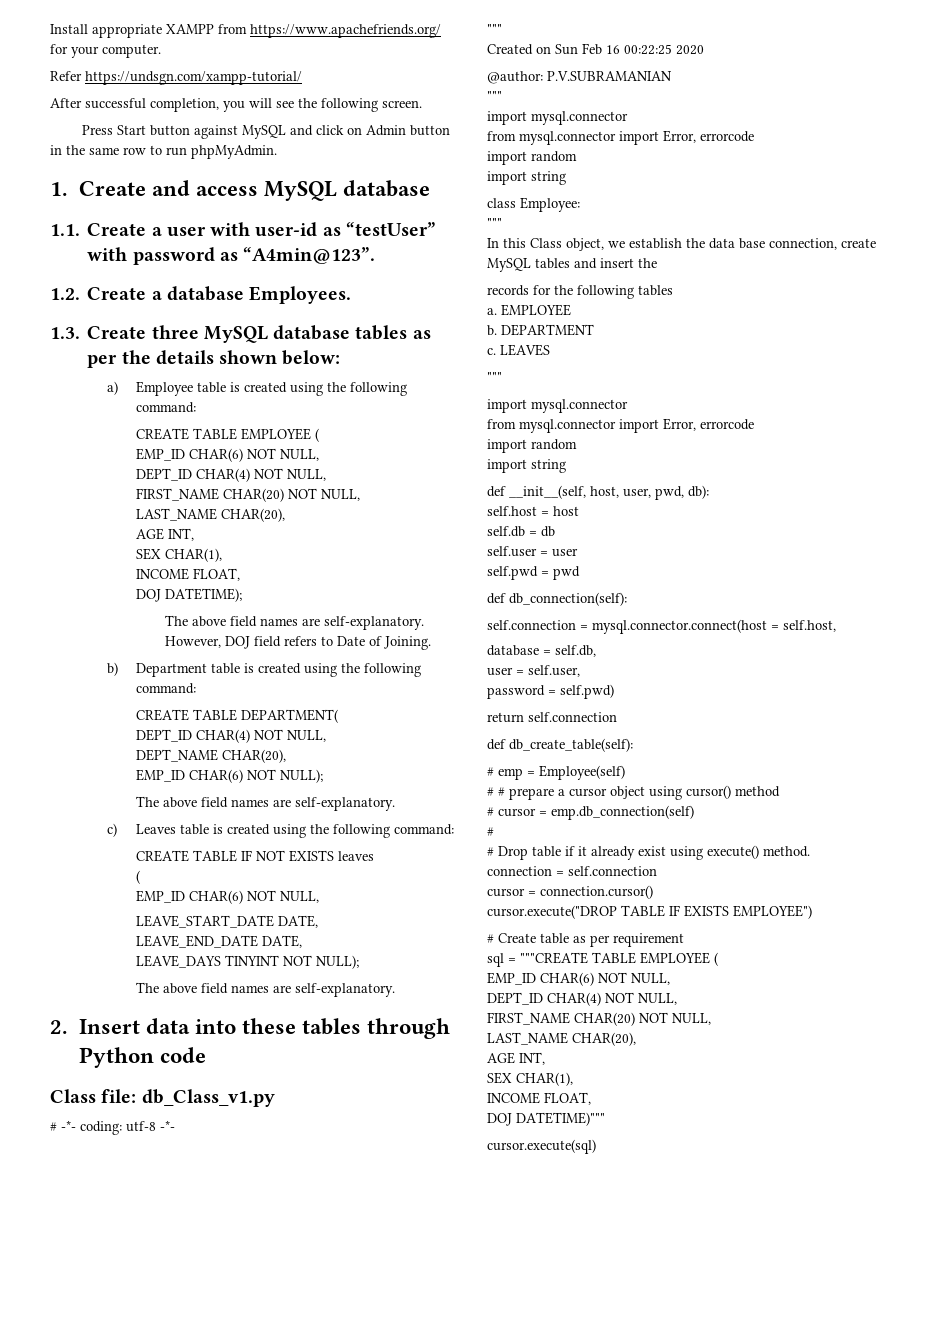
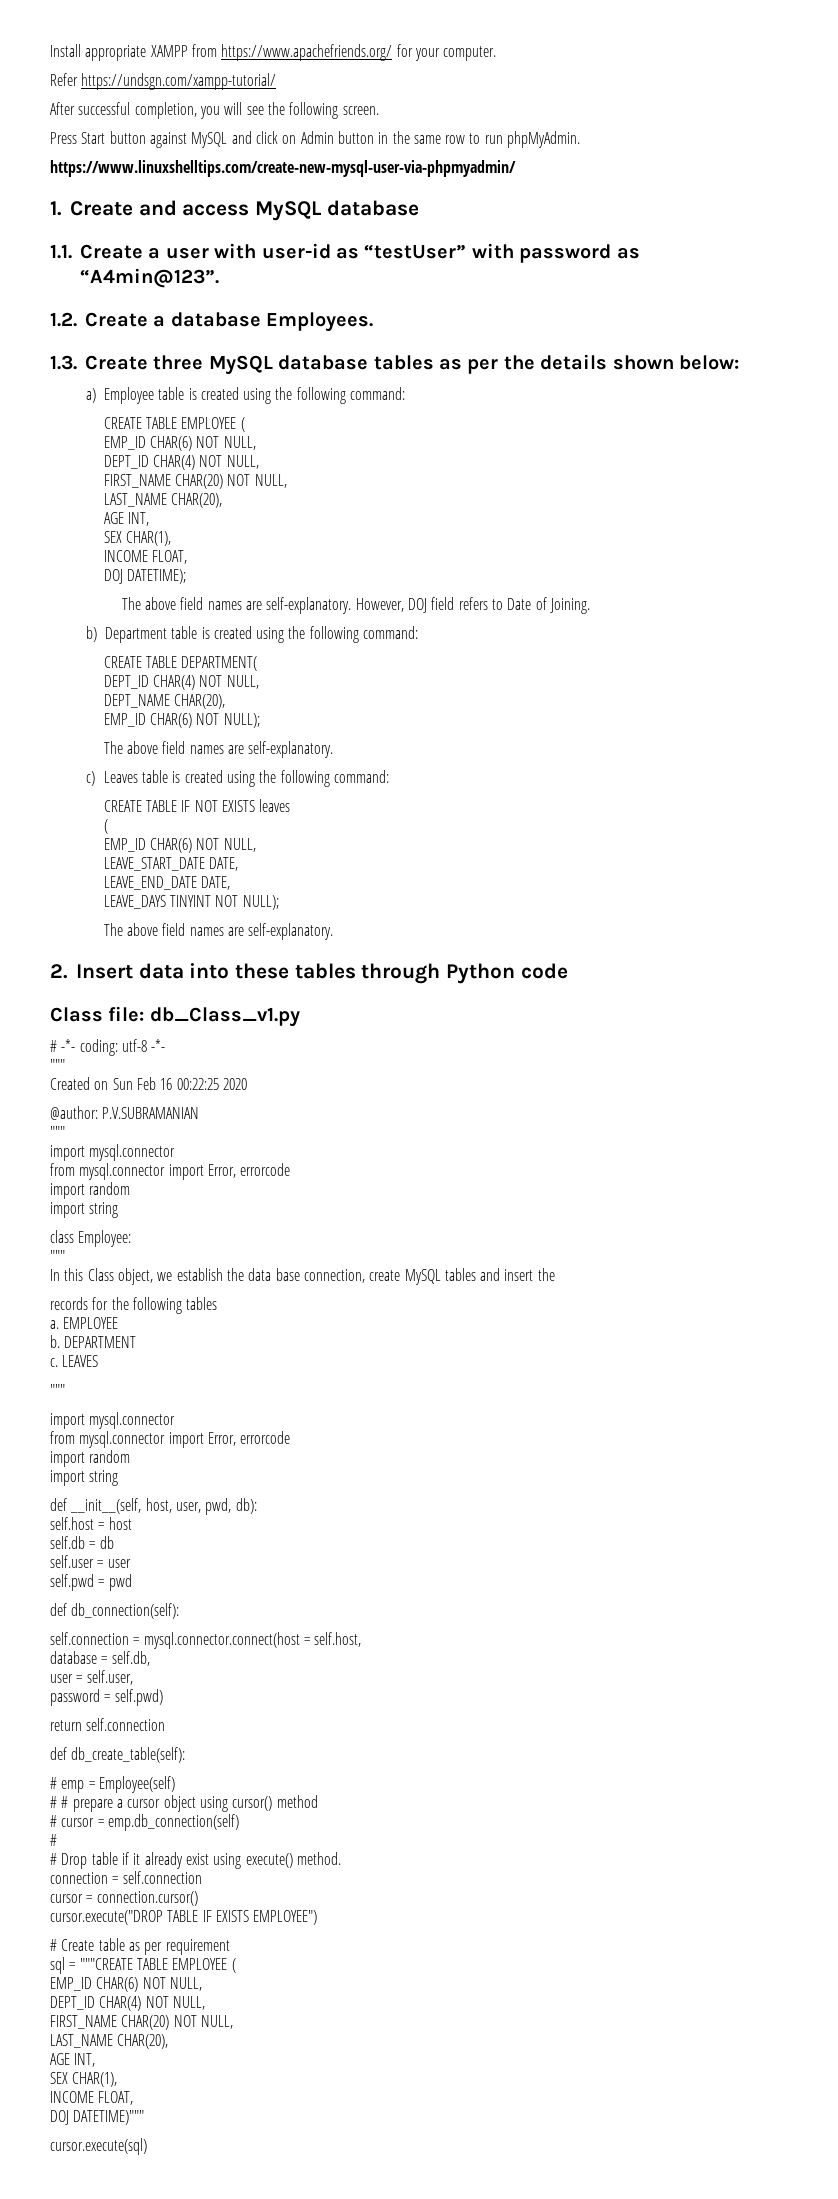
(277, 152) none -> [50,160,516,177] // https://www.linuxshelltips.com/create-new-mysql-user-via-phpmyadmin/

